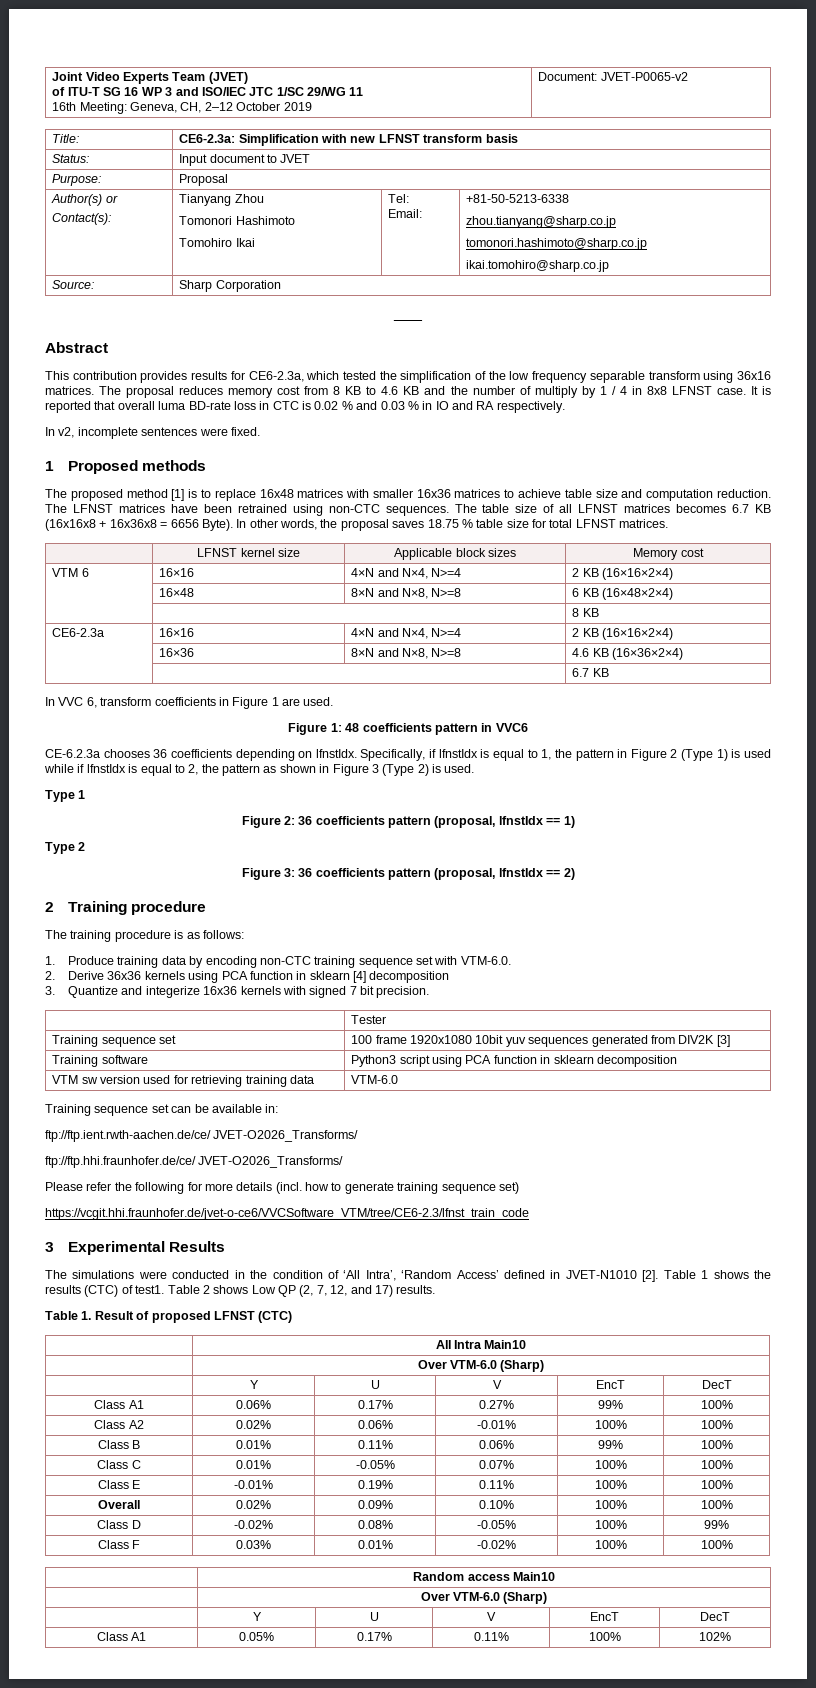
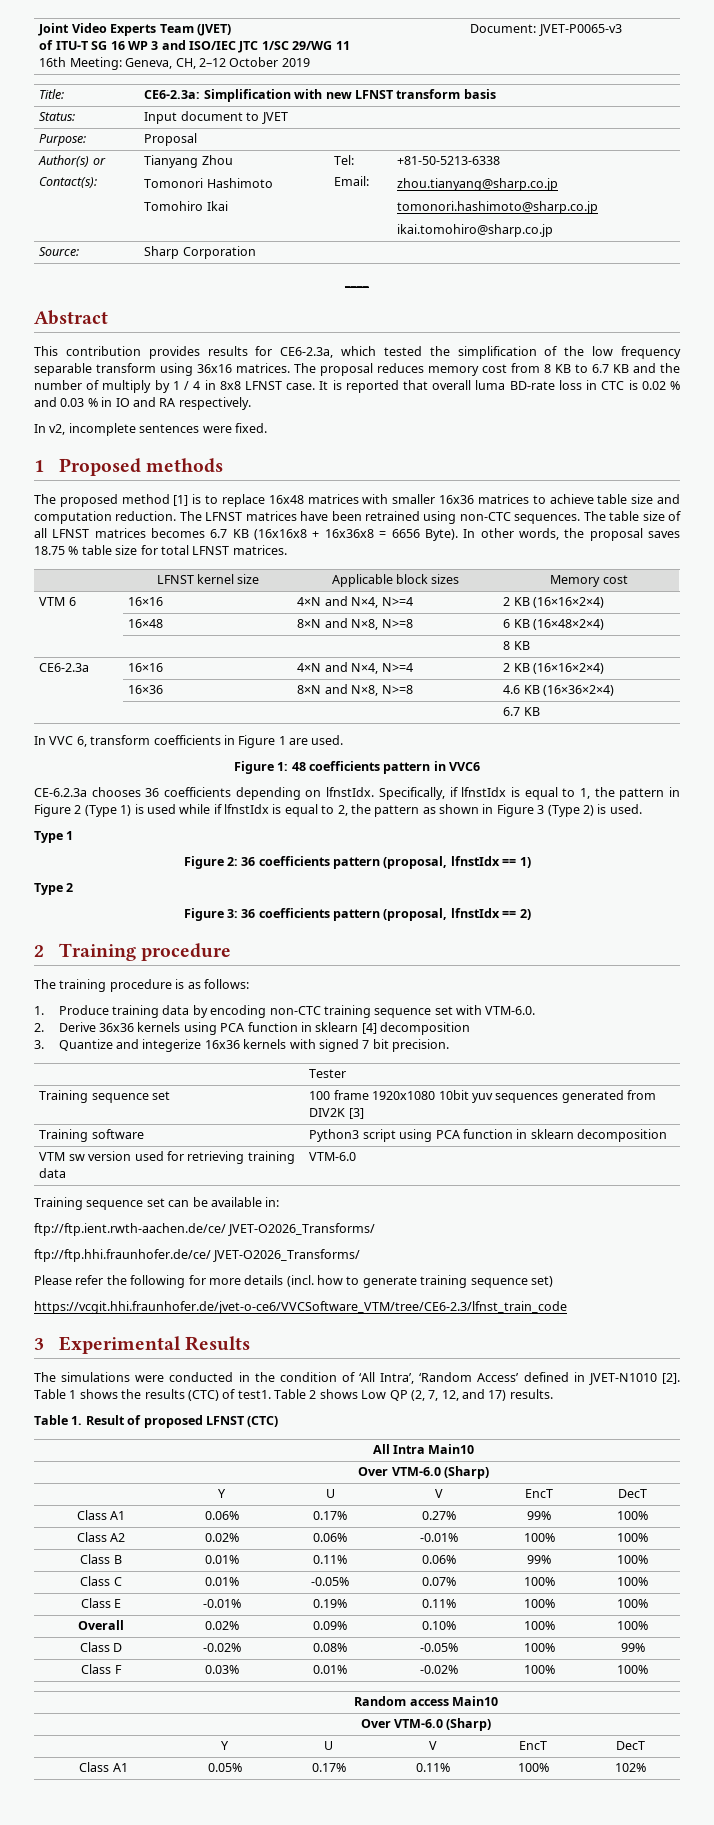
[600,72,688,81] JVET-P0065-v2 -> [538,24,622,36] JVET-P0065-v3
[381,386,399,395] 4.6 -> [592,364,609,373] 6.7

